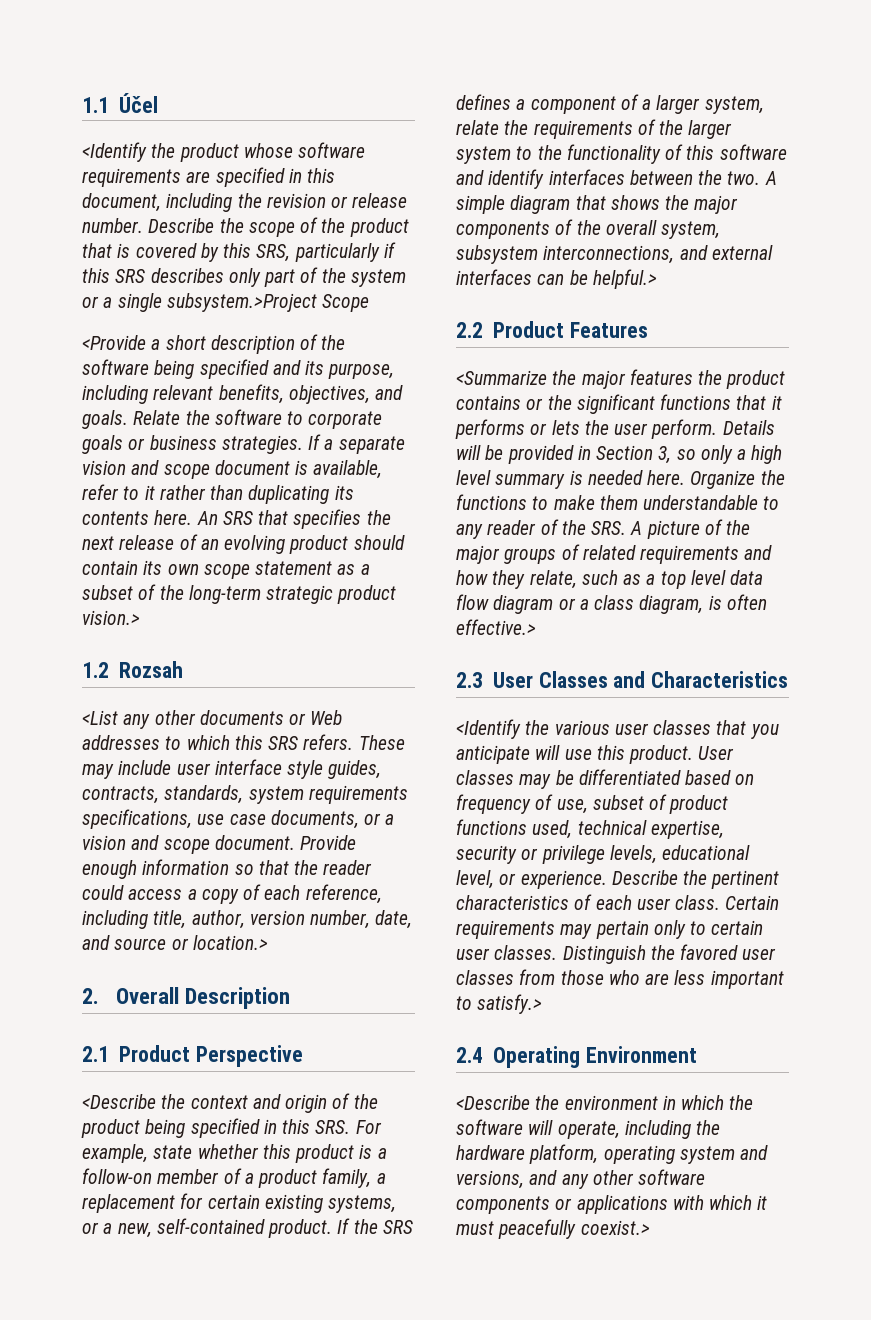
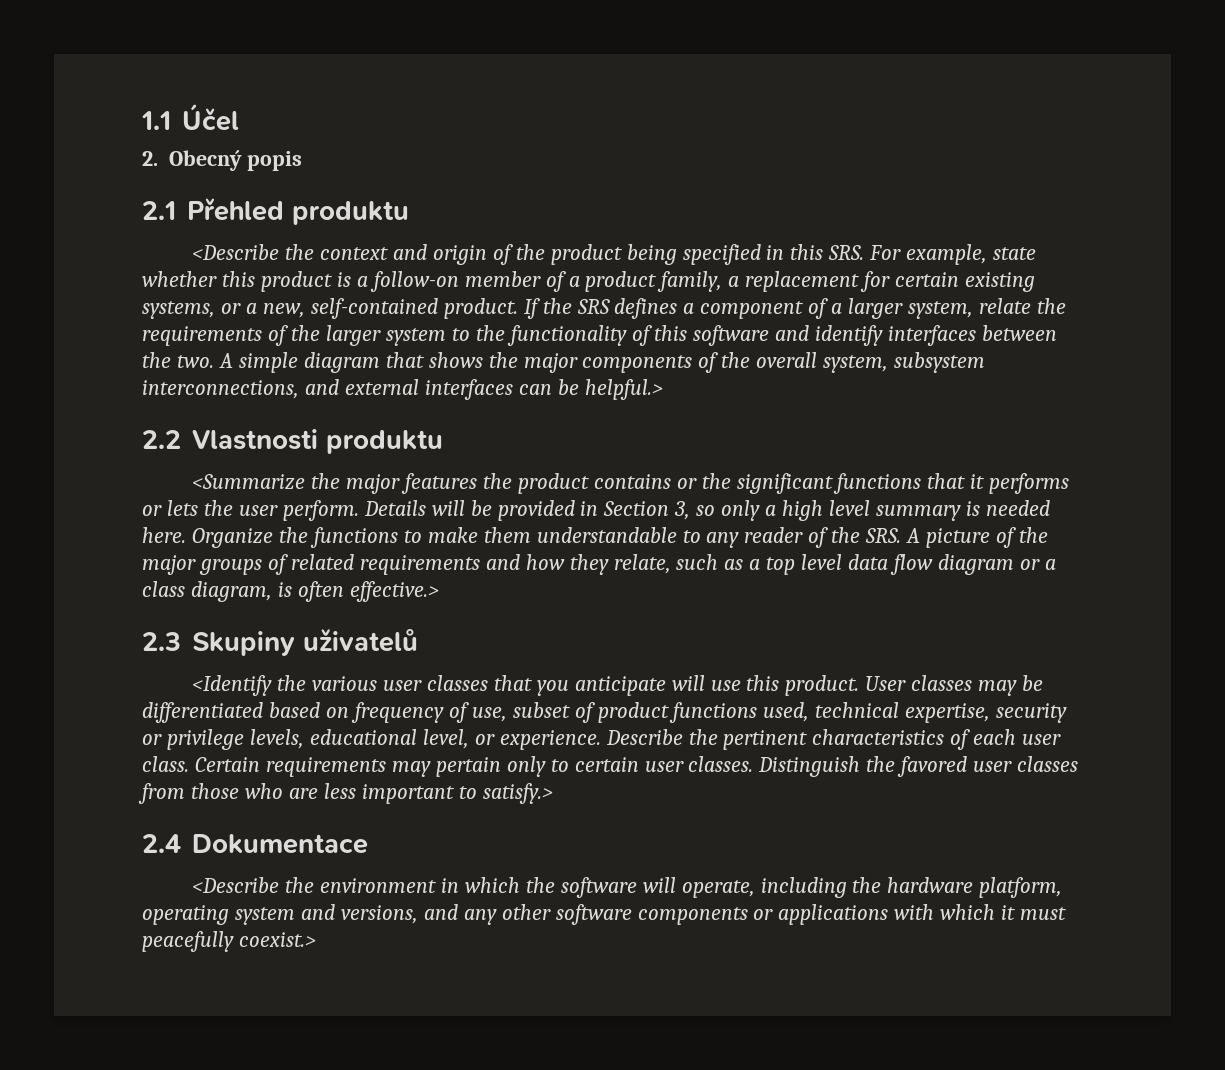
[82,142,366,162] [82,167,336,187] [82,193,408,212] [82,217,409,237] [82,242,396,262] [82,267,406,287] [82,293,370,312] [82,334,346,354] [82,359,395,379] [82,384,404,404] [82,409,383,429] [82,434,405,454] [82,460,383,479] [82,484,354,504] [82,509,391,529] [82,534,405,554] [82,560,370,579] [82,584,397,604] [82,610,140,625] [82,661,183,678] [82,710,343,729] [82,734,405,750] [82,759,382,779] [82,785,408,804] [82,809,395,829] [82,835,357,854] [82,859,373,879] [82,884,382,904] [82,910,413,929] [82,935,268,950] [82,987,290,1009] [82,1045,303,1067] <Identify the product whose software requirements are specified in this document, including the revision or release number. Describe the scope of the product that is covered by this SRS, particularly if this SRS describes only part of the system or a single subsystem.>Project Scope // <Provide a short description of the software being specified and its purpose, including relevant benefits, objectives, and goals. Relate the software to corporate goals or business strategies. If a separate vision and scope document is available, refer to it rather than duplicating its contents here. An SRS that specifies the next release of an evolving product should contain its own scope statement as a subset of the long-term strategic product vision.> // 1.2 Rozsah // <List any other documents or Web addresses to which this SRS refers. These may include user interface style guides, contracts, standards, system requirements specifications, use case documents, or a vision and scope document. Provide enough information so that the reader could access a copy of each reference, including title, author, version number, date, and source or location.> // 2. Overall Description // 2.1 Product Perspective -> [142,150,302,171] [142,197,409,225] 2. Obecný popis // 2.1 Přehled produktu
[492,321,648,338] Product Features -> [192,429,443,454] Vlastnosti produktu
[492,671,789,688] User Classes and Characteristics -> [192,628,418,656] Skupiny uživatelů
[492,1046,697,1068] Operating Environment -> [192,834,368,854] Dokumentace

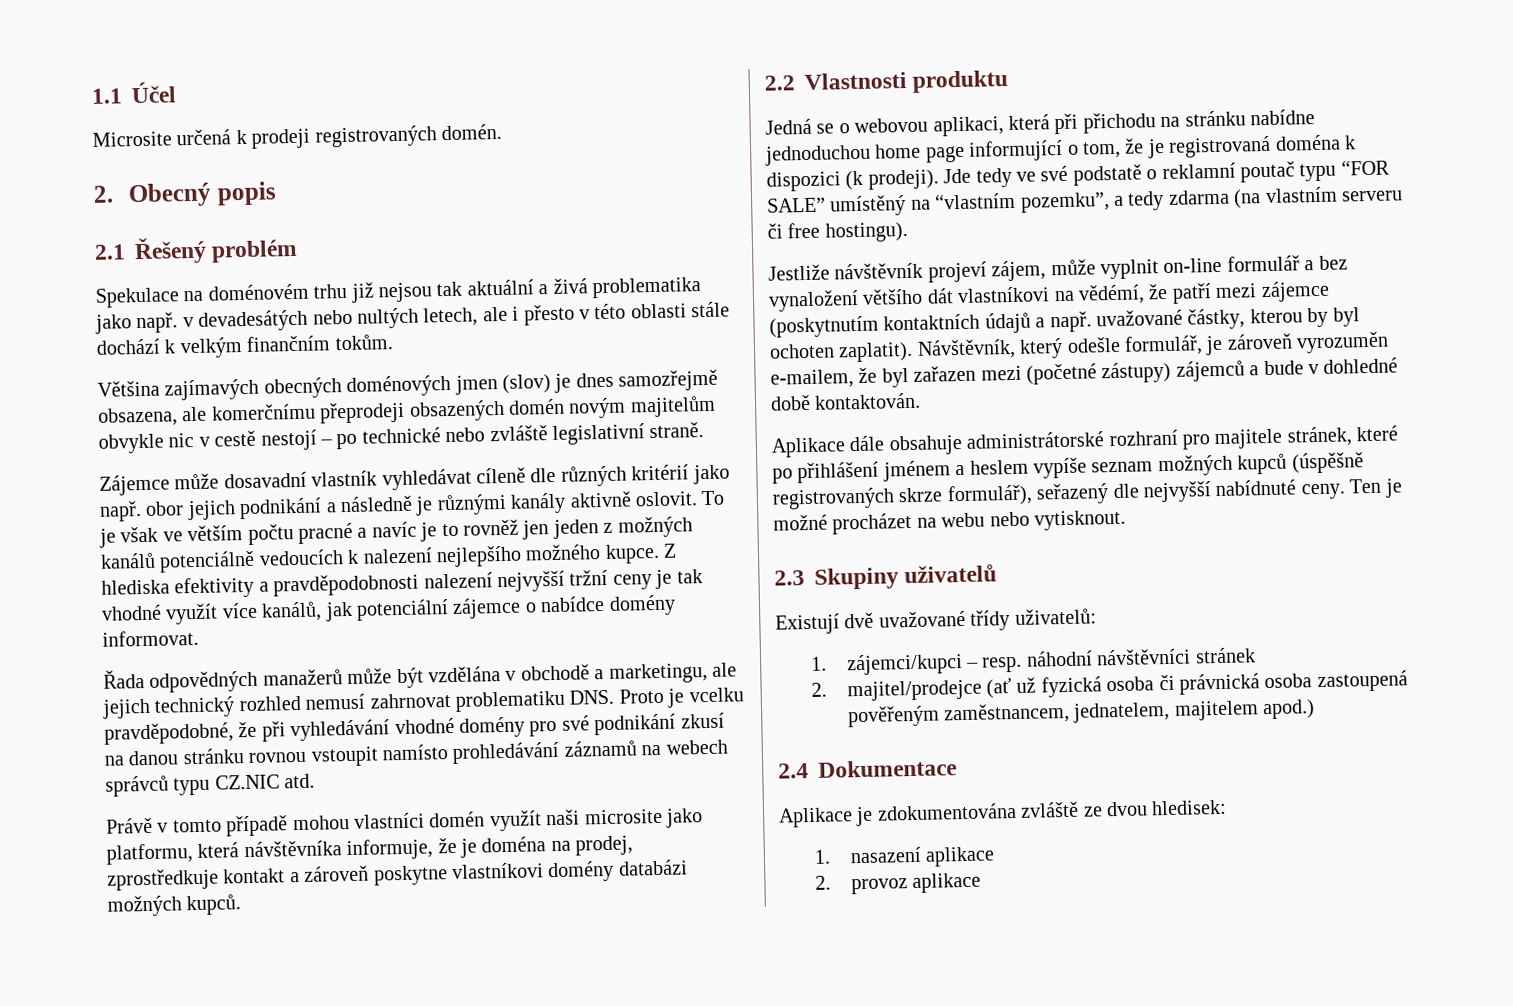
[142,150,302,171] [142,197,409,225] [192,244,1037,265] [142,271,1036,292] [142,298,1066,319] [142,325,1058,346] [142,352,986,373] [142,379,663,400] [142,429,443,454] [192,473,1070,494] [142,500,1050,521] [142,527,1048,548] [142,554,1056,575] [142,581,439,602] [142,628,418,656] [192,675,1044,696] [142,702,1068,723] [142,729,1062,750] [142,756,1079,777] [138,783,553,804] [142,834,368,854] [192,877,1063,898] [142,904,1067,925] [142,931,316,952] 2. Obecný popis // 2.1 Přehled produktu // <Describe the context and origin of the product being specified in this SRS. For example, state whether this product is a follow-on member of a product family, a replacement for certain existing systems, or a new, self-contained product. If the SRS defines a component of a larger system, relate the requirements of the larger system to the functionality of this software and identify interfaces between the two. A simple diagram that shows the major components of the overall system, subsystem interconnections, and external interfaces can be helpful.> // 2.2 Vlastnosti produktu // <Summarize the major features the product contains or the significant functions that it performs or lets the user perform. Details will be provided in Section 3, so only a high level summary is needed here. Organize the functions to make them understandable to any reader of the SRS. A picture of the major groups of related requirements and how they relate, such as a top level data flow diagram or a class diagram, is often effective.> // 2.3 Skupiny uživatelů // <Identify the various user classes that you anticipate will use this product. User classes may be differentiated based on frequency of use, subset of product functions used, technical expertise, security or privilege levels, educational level, or experience. Describe the pertinent characteristics of each user class. Certain requirements may pertain only to certain user classes. Distinguish the favored user classes from those who are less important to satisfy.> // 2.4 Dokumentace // <Describe the environment in which the software will operate, including the hardware platform, operating system and versions, and any other software components or applications with which it must peacefully coexist.> -> [92,123,502,149] [93,181,278,208] [94,236,299,265] [95,277,701,308] [95,301,731,334] [96,334,393,359] [97,369,719,401] [98,395,716,427] [98,422,705,454] [99,464,730,496] [99,490,726,522] [99,516,693,548] [100,543,678,573] [101,569,703,599] [101,594,676,625] [102,629,199,647] [103,662,737,693] [102,687,744,719] [104,712,725,745] [104,739,728,767] [105,773,316,797] [106,808,703,837] [106,835,634,865] [107,859,688,891] [107,894,242,917] [764,69,1009,93] [765,109,1315,137] [765,134,1356,166] [766,159,1390,192] [767,186,1403,217] [767,221,908,243] [768,255,1348,283] [768,280,1330,312] [769,307,1360,338] [769,331,1390,363] [770,357,1399,389] [770,392,922,411] [771,425,1399,458] [772,452,1364,484] [772,478,1403,510] [773,509,1126,535] [774,564,998,590] [775,608,1097,635] [811,647,1256,676] [811,670,1408,702] [847,699,1316,728] [778,759,957,779] [778,799,1228,828] [814,846,996,867] [815,872,982,895] Microsite určená k prodeji registrovaných domén. // 2. Obecný popis // 2.1 Řešený problém // Spekulace na doménovém trhu již nejsou tak aktuální a živá problematika jako např. v devadesátých nebo nultých letech, ale i přesto v této oblasti stále dochází k velkým finančním tokům. // Většina zajímavých obecných doménových jmen (slov) je dnes samozřejmě obsazena, ale komerčnímu přeprodeji obsazených domén novým majitelům obvykle nic v cestě nestojí – po technické nebo zvláště legislativní straně. // Zájemce může dosavadní vlastník vyhledávat cíleně dle různých kritérií jako např. obor jejich podnikání a následně je různými kanály aktivně oslovit. To je však ve větším počtu pracné a navíc je to rovněž jen jeden z možných kanálů potenciálně vedoucích k nalezení nejlepšího možného kupce. Z hlediska efektivity a pravděpodobnosti nalezení nejvyšší tržní ceny je tak vhodné využít více kanálů, jak potenciální zájemce o nabídce domény informovat. // Řada odpovědných manažerů může být vzdělána v obchodě a marketingu, ale jejich technický rozhled nemusí zahrnovat problematiku DNS. Proto je vcelku pravděpodobné, že při vyhledávání vhodné domény pro své podnikání zkusí na danou stránku rovnou vstoupit namísto prohledávání záznamů na webech správců typu CZ.NIC atd. // Právě v tomto případě mohou vlastníci domén využít naši microsite jako platformu, která návštěvníka informuje, že je doména na prodej, zprostředkuje kontakt a zároveň poskytne vlastníkovi domény databázi možných kupců. // 2.2 Vlastnosti produktu // Jedná se o webovou aplikaci, která při přichodu na stránku nabídne jednoduchou home page informující o tom, že je registrovaná doména k dispozici (k prodeji). Jde tedy ve své podstatě o reklamní poutač typu “FOR SALE” umístěný na “vlastním pozemku”, a tedy zdarma (na vlastním serveru či free hostingu). // Jestliže návštěvník projeví zájem, může vyplnit on-line formulář a bez vynaložení většího dát vlastníkovi na vědémí, že patří mezi zájemce (poskytnutím kontaktních údajů a např. uvažované částky, kterou by byl ochoten zaplatit). Návštěvník, který odešle formulář, je zároveň vyrozuměn e-mailem, že byl zařazen mezi (početné zástupy) zájemců a bude v dohledné době kontaktován. // Aplikace dále obsahuje administrátorské rozhraní pro majitele stránek, které po přihlášení jménem a heslem vypíše seznam možných kupců (úspěšně registrovaných skrze formulář), seřazený dle nejvyšší nabídnuté ceny. Ten je možné procházet na webu nebo vytisknout. // 2.3 Skupiny uživatelů // Existují dvě uvažované třídy uživatelů: // 1. zájemci/kupci – resp. náhodní návštěvníci stránek // 2. majitel/prodejce (ať už fyzická osoba či právnická osoba zastoupená pověřeným zaměstnancem, jednatelem, majitelem apod.) // 2.4 Dokumentace // Aplikace je zdokumentována zvláště ze dvou hledisek: // 1. nasazení aplikace // 2. provoz aplikace

